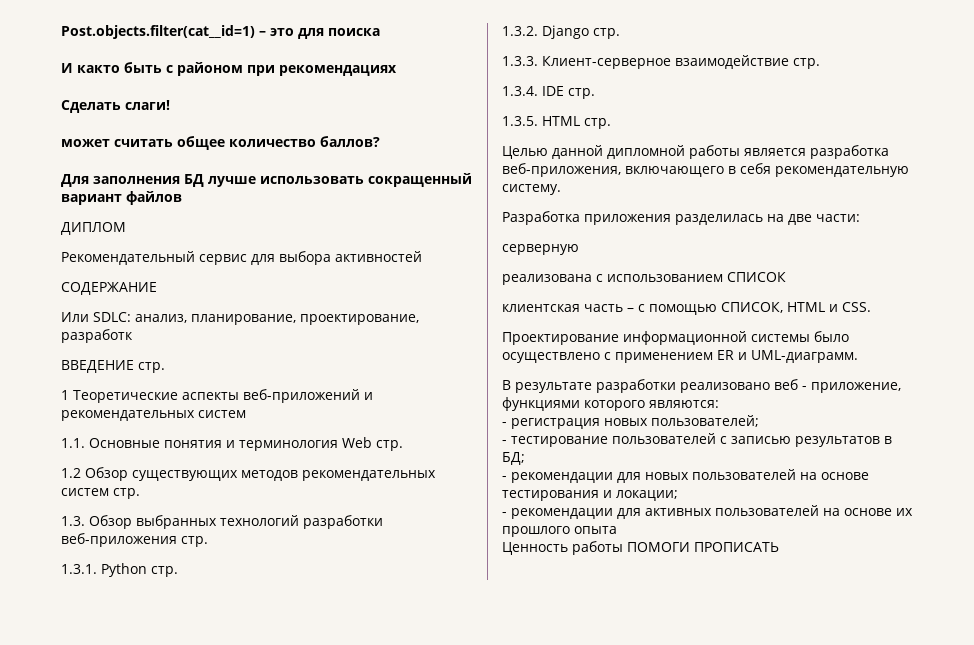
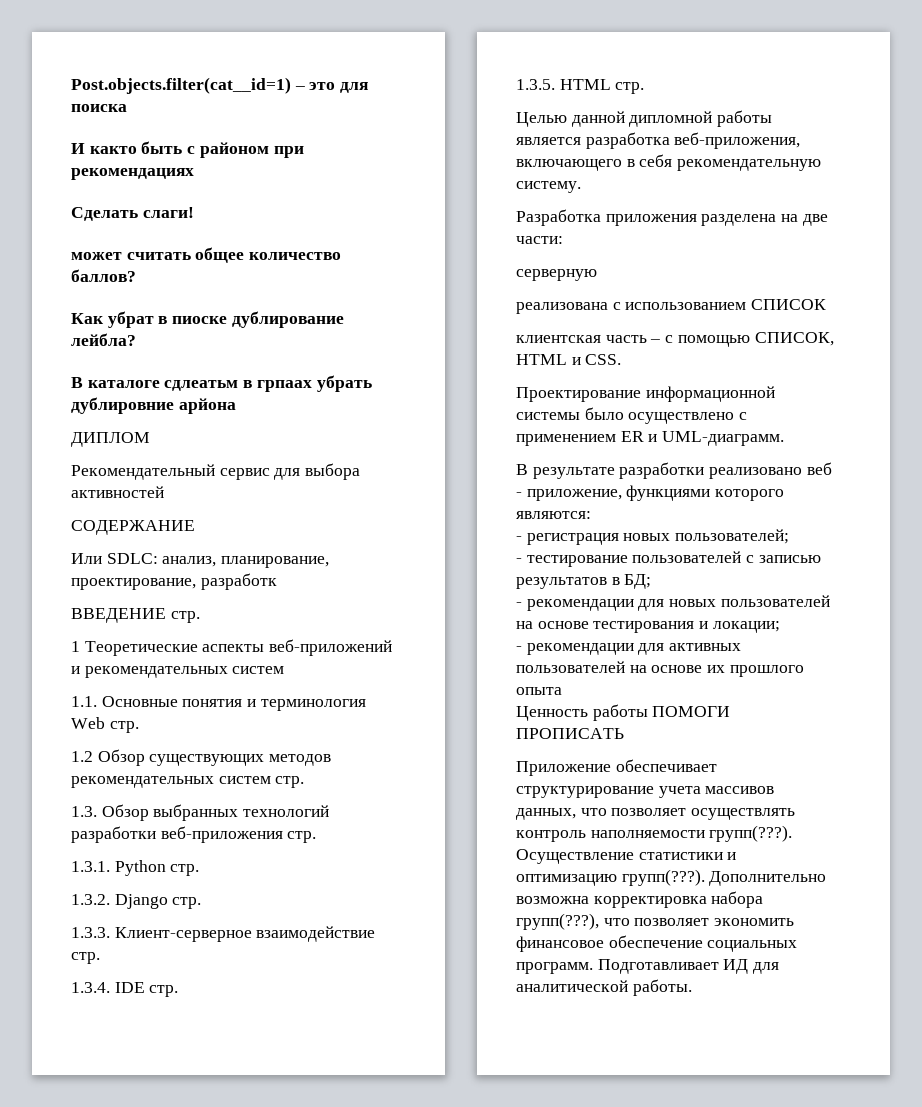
[61,173,472,187] [61,191,182,205] Для заполнения БД лучше использовать сокращенный вариант файлов -> [71,311,344,328] [71,333,136,346] [71,375,372,392] [71,397,236,414] Как убрат в пиоске дублирование лейбла? // В каталоге сдлеатьм в грпаах убрать дублировние арйона
[675,214,763,225] разделилась -> [701,214,777,226] разделена
(779, 547) none -> [516,759,717,776] [516,786,775,798] [516,808,796,820] [516,825,793,842] [516,849,737,864] [516,869,827,886] [516,891,764,908] [516,913,795,930] [516,935,798,952] [516,959,780,974] [516,979,692,996] // Приложение обеспечивает структурирование учета массивов данных, что позволяет осуществлять контроль наполняемости групп(???). Осуществление статистики и оптимизацию групп(???). Дополнительно возможна корректировка набора групп(???), что позволяет экономить финансовое обеспечение социальных программ. Подготавливает ИД для аналитической работы.

